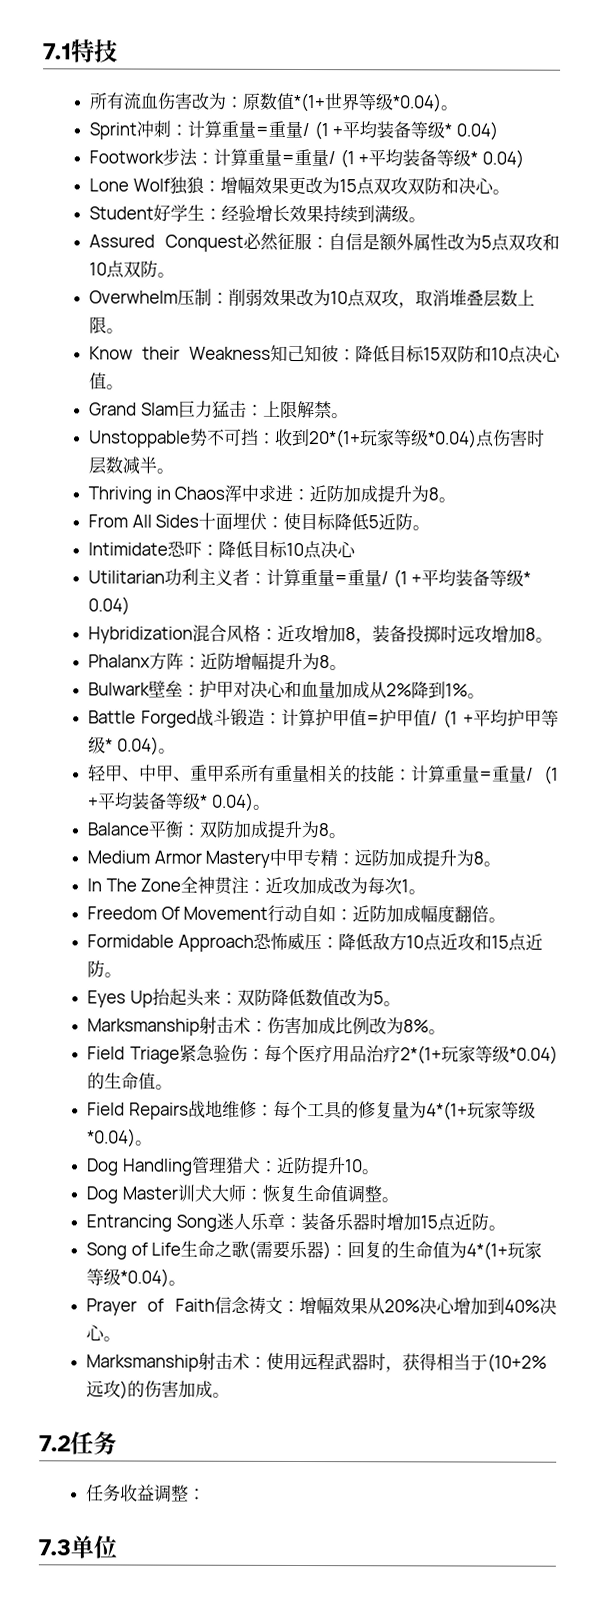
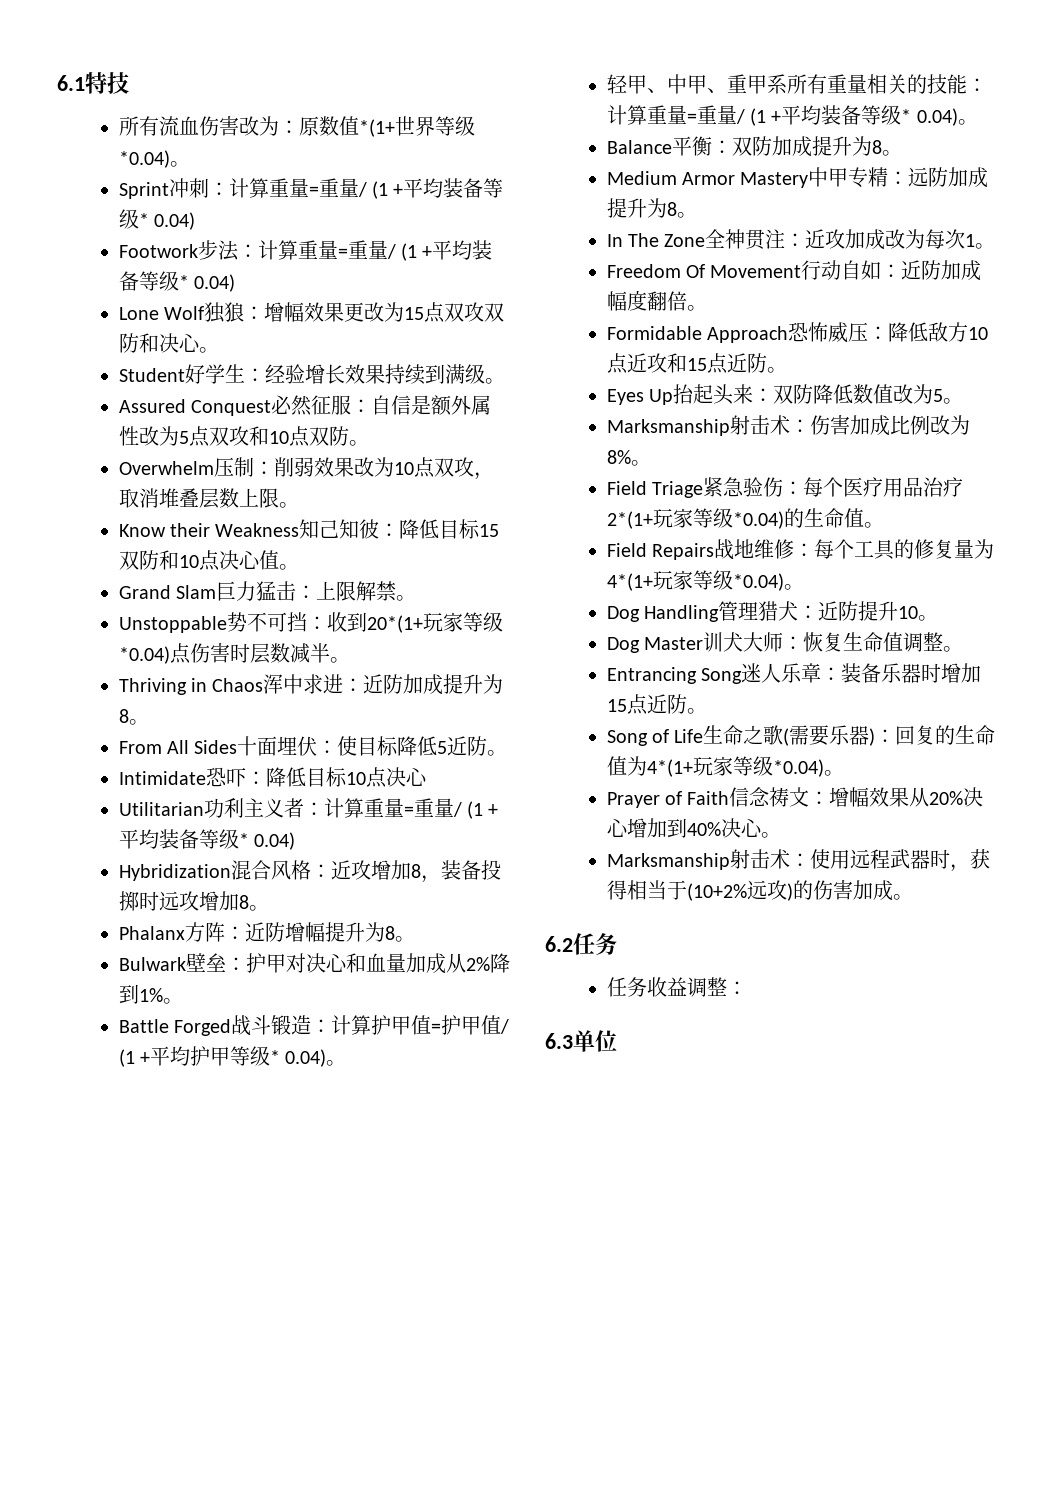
[43,43,72,60] 7.1 -> [57,75,85,91] 6.1
[39,1435,71,1452] 7.2 -> [545,936,573,952] 6.2
[38,1539,71,1556] 7.3 -> [545,1033,573,1049] 6.3

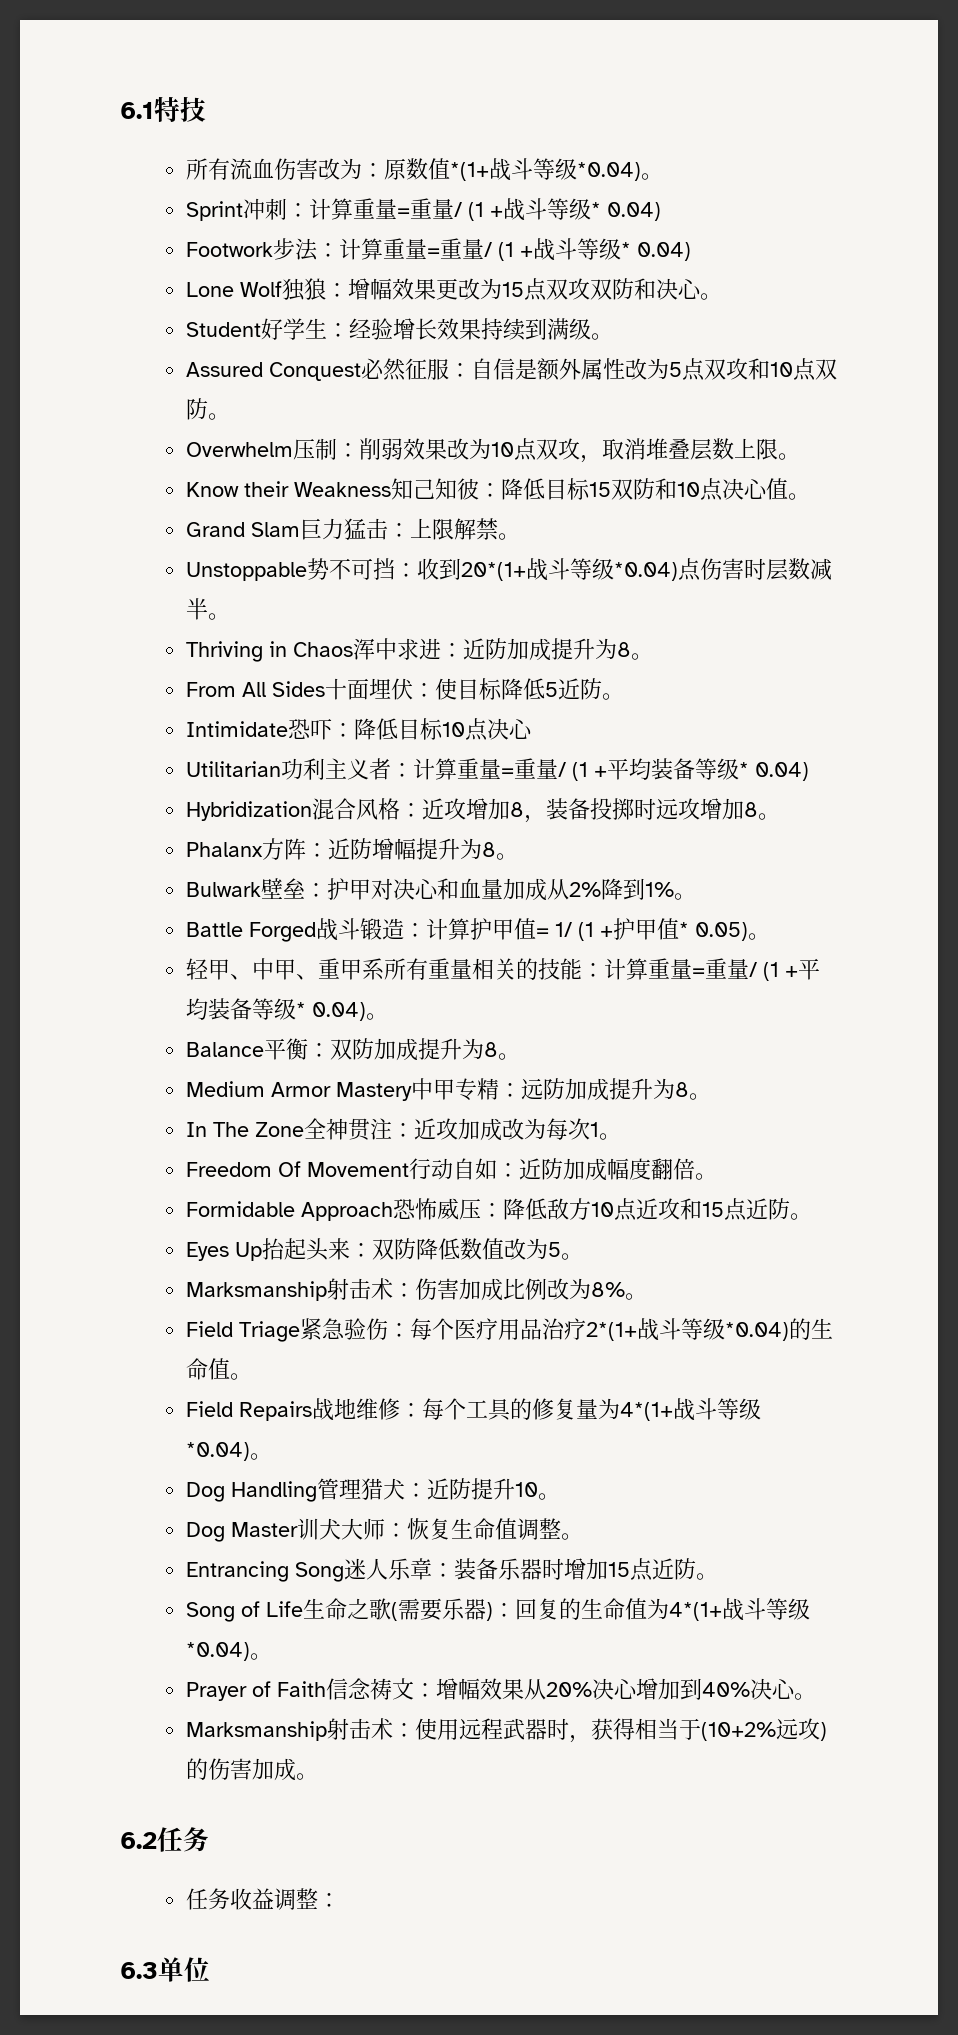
[394,116,435,136] 世界 -> [489,158,534,181] 战斗
[403,178,484,198] 平均装备 -> [503,198,548,221] 战斗
[432,240,493,260] [118,271,139,291] 平均装备 -> [533,238,578,261] 战斗
[422,612,463,632] 玩家 -> [526,558,571,581] 战斗
[440,1015,509,1035] [118,1046,327,1067] 护甲值/ (1 +平均护甲等级* 0.04) -> [555,918,749,941] 1/ (1 +护甲值* 0.05)
[652,508,693,528] 玩家 -> [637,1318,682,1341] 战斗
[652,570,693,590] 玩家 -> [673,1398,718,1421] 战斗
[692,756,733,776] 玩家 -> [722,1598,767,1621] 战斗

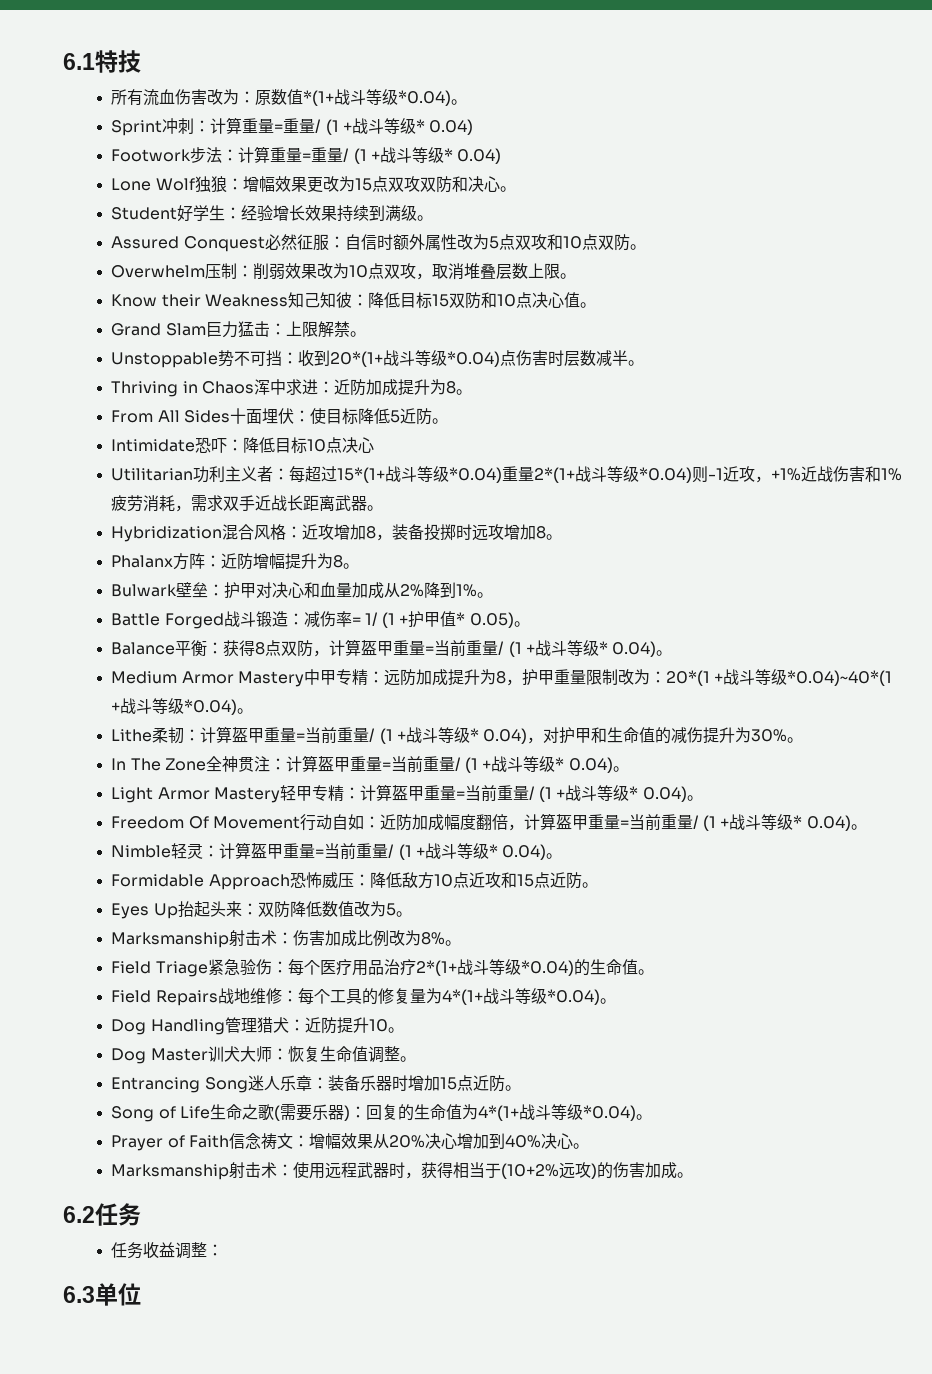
[515,358,538,380] 是 -> [376,234,393,250] 时
[413,758,810,781] 计算重量=重量/ (1 +平均装备等级* 0.04) -> [289,466,903,483] [111,495,384,512] 每超过15*(1+战斗等级*0.04)重量2*(1+战斗等级*0.04)则-1近攻，+1%近战伤害和1%疲劳消耗，需求双手近战长距离武器。
[426,918,537,940] 计算护甲值 -> [303,611,352,627] 减伤率
[186,958,821,981] [186,998,389,1021] [186,1038,521,1061] 轻甲、中甲、重甲系所有重量相关的技能：计算重量=重量/ (1 +平均装备等级* 0.04)。 // Balance平衡：双防加成提升为8。 -> [111,639,673,657] Balance平衡：获得8点双防，计算盔甲重量=当前重量/ (1 +战斗等级* 0.04)。
(690, 1089) none -> [505,669,893,686] [111,698,254,715] [111,726,788,744] ，护甲重量限制改为：20*(1 +战斗等级*0.04)~40*(1 +战斗等级*0.04)。 // Lithe柔韧：计算盔甲重量=当前重量/ (1 +战斗等级* 0.04)，对护甲和生命值的减伤提升为30%
[414,1118,600,1141] 近攻加成改为每次1 -> [285,755,629,773] [111,784,687,803] 计算盔甲重量=当前重量/ (1 +战斗等级* 0.04)。 // Light Armor Mastery轻甲专精：计算盔甲重量=当前重量/ (1 +战斗等级* 0.04)
(696, 1169) none -> [507,813,867,831] [111,842,547,860] ，计算盔甲重量=当前重量/ (1 +战斗等级* 0.04)。 // Nimble轻灵：计算盔甲重量=当前重量/ (1 +战斗等级* 0.04)

